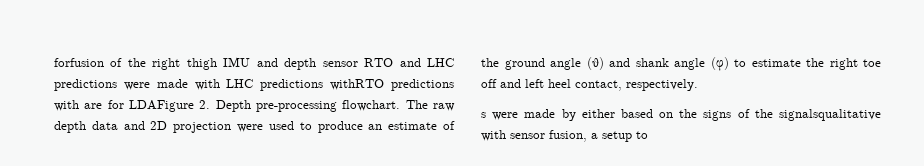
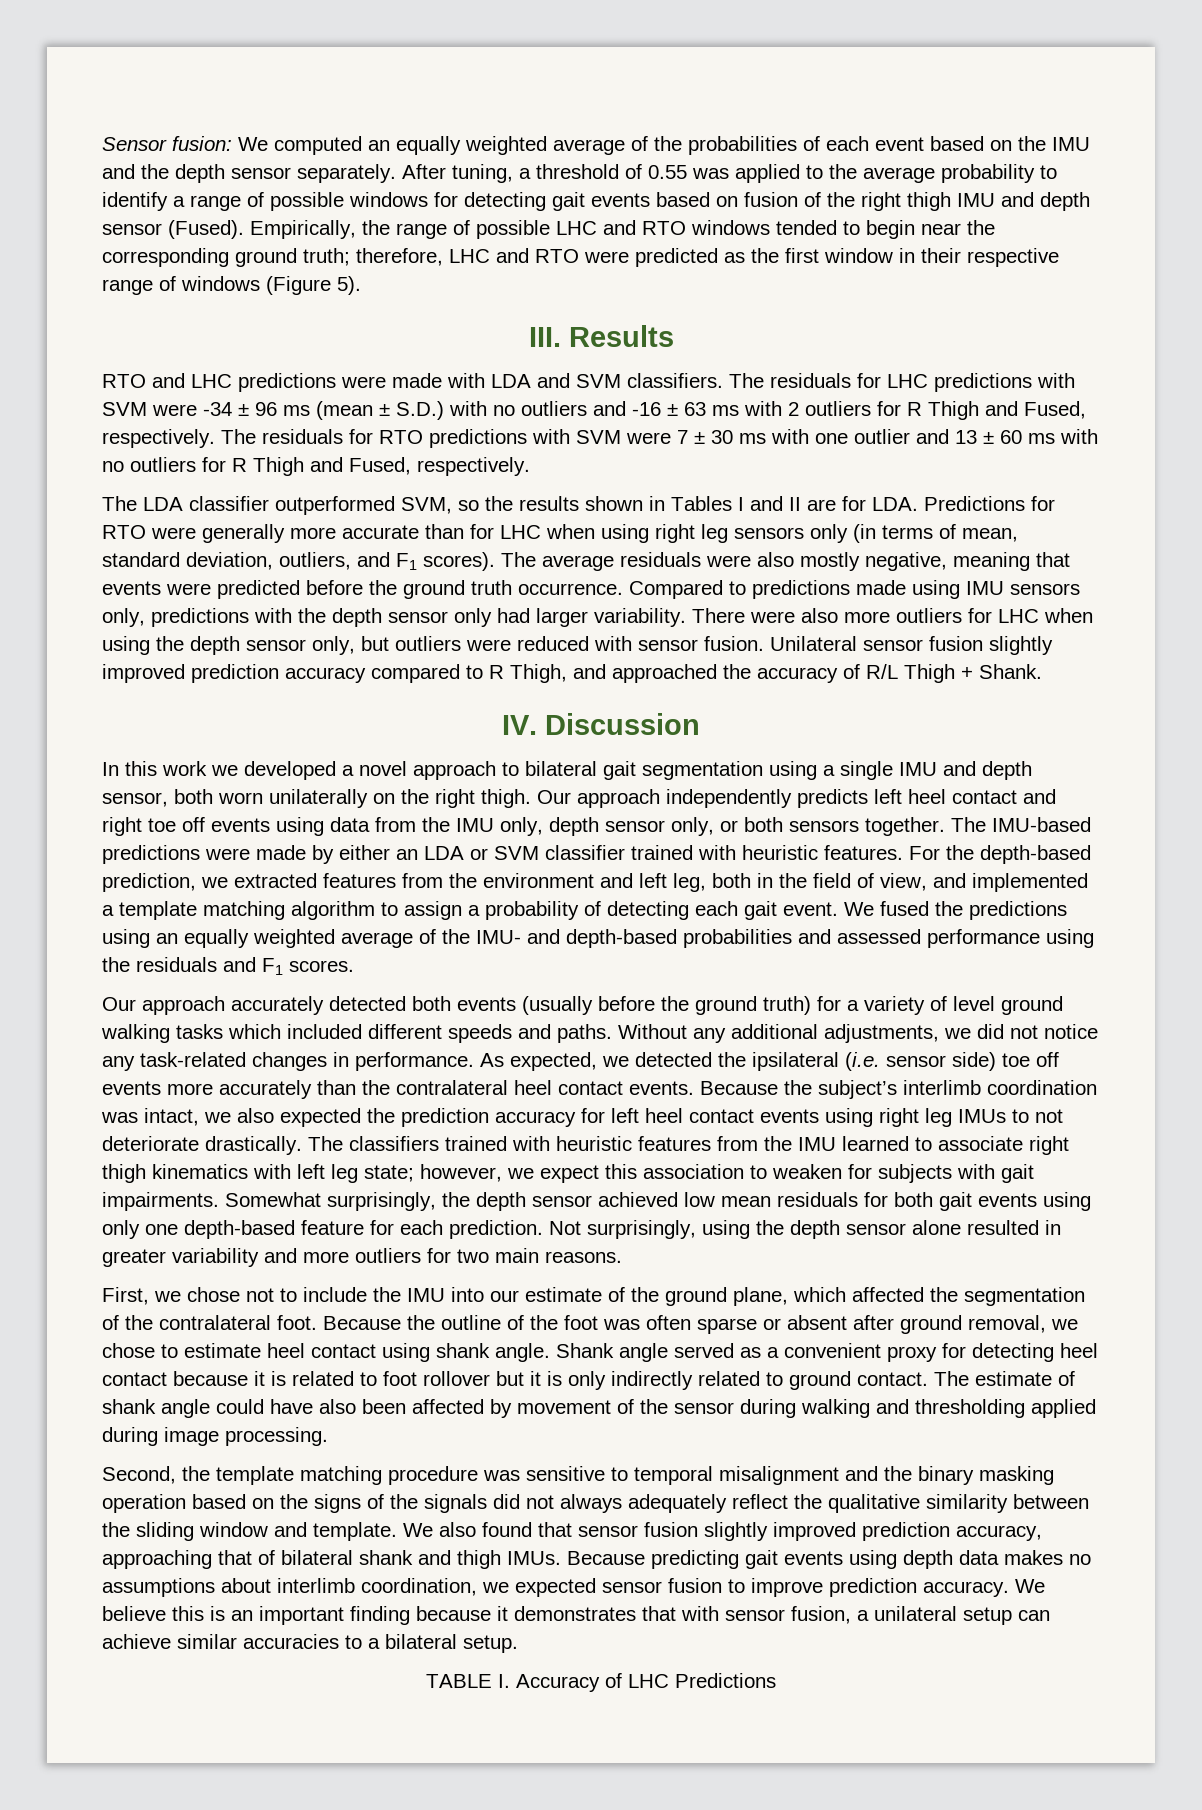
[54,58,104,67] forfusion -> [102,136,1090,155] [102,164,1057,183] [102,192,798,211] Sensor fusion: We computed an equally weighted average of the probabilities of each event based on the IMU and the depth sensor separately. After tuning, a threshold of 0.55 was applied to the average probability to identify a range of possible windows for detecting gait events based on fusion
(358, 64) none -> [168,220,995,239] [102,248,1059,267] [102,276,361,295] [528,325,674,347] (Fused). Empirically, the range of possible LHC and RTO windows tended to begin near the corresponding ground truth; therefore, LHC and RTO were predicted as the first window in their respective range of windows (Figure 5). // III. Results //
[226,79,454,91] [54,100,455,112] [54,121,455,133] [481,57,881,71] [481,79,698,91] [481,109,615,121] LHC predictions withRTO predictions with are for LDAFigure 2. Depth pre-processing flowchart. The raw depth data and 2D projection were used to produce an estimate of the ground angle (θ) and shank angle (φ) to estimate the right toe off and left heel contact, respectively. // s were made by either -> [491,373,1075,392] [102,401,1086,420] [102,429,1098,448] [102,457,530,476] [102,496,1055,515] [102,524,1018,543] [102,552,1070,571] [102,580,1080,599] [102,608,1093,627] [102,636,1053,655] [102,664,1042,683] [502,713,700,735] [102,761,1032,780] [102,789,1056,808] [102,817,1091,836] [102,845,1091,864] [102,873,1088,892] [102,901,1067,920] [102,929,1094,948] [102,957,354,975] [102,996,1063,1015] [101,1024,1098,1043] [102,1052,1059,1071] [102,1080,1097,1099] [101,1108,1063,1127] [102,1136,1069,1155] [102,1164,1034,1183] [102,1192,1091,1211] [102,1220,1061,1239] [102,1248,622,1267] [102,1287,1085,1306] [102,1315,1078,1334] [102,1343,1098,1362] [102,1371,1075,1390] [102,1399,1096,1418] [102,1427,328,1446] [102,1466,1054,1485] [102,1494,186,1513] LDA and SVM classifiers. The residuals for LHC predictions with SVM were -34 ± 96 ms (mean ± S.D.) with no outliers and -16 ± 63 ms with 2 outliers for R Thigh and Fused, respectively. The residuals for RTO predictions with SVM were 7 ± 30 ms with one outlier and 13 ± 60 ms with no outliers for R Thigh and Fused, respectively. // The LDA classifier outperformed SVM, so the results shown in Tables I and II are for LDA. Predictions for RTO were generally more accurate than for LHC when using right leg sensors only (in terms of mean, standard deviation, outliers, and F1 scores). The average residuals were also mostly negative, meaning that events were predicted before the ground truth occurrence. Compared to predictions made using IMU sensors only, predictions with the depth sensor only had larger variability. There were also more outliers for LHC when using the depth sensor only, but outliers were reduced with sensor fusion. Unilateral sensor fusion slightly improved prediction accuracy compared to R Thigh, and approached the accuracy of R/L Thigh + Shank. // IV. Discussion // In this work we developed a novel approach to bilateral gait segmentation using a single IMU and depth sensor, both worn unilaterally on the right thigh. Our approach independently predicts left heel contact and right toe off events using data from the IMU only, depth sensor only, or both sensors together. The IMU-based predictions were made by either an LDA or SVM classifier trained with heuristic features. For the depth-based prediction, we extracted features from the environment and left leg, both in the field of view, and implemented a template matching algorithm to assign a probability of detecting each gait event. We fused the predictions using an equally weighted average of the IMU- and depth-based probabilities and assessed performance using the residuals and F1 scores. // Our approach accurately detected both events (usually before the ground truth) for a variety of level ground walking tasks which included different speeds and paths. Without any additional adjustments, we did not notice any task-related changes in performance. As expected, we detected the ipsilateral (i.e. sensor side) toe off events more accurately than the contralateral heel contact events. Because the subject’s interlimb coordination was intact, we also expected the prediction accuracy for left heel contact events using right leg IMUs to not deteriorate drastically. The classifiers trained with heuristic features from the IMU learned to associate right thigh kinematics with left leg state; however, we expect this association to weaken for subjects with gait impairments. Somewhat surprisingly, the depth sensor achieved low mean residuals for both gait events using only one depth-based feature for each prediction. Not surprisingly, using the depth sensor alone resulted in greater variability and more outliers for two main reasons. // First, we chose not to include the IMU into our estimate of the ground plane, which affected the segmentation of the contralateral foot. Because the outline of the foot was often sparse or absent after ground removal, we chose to estimate heel contact using shank angle. Shank angle served as a convenient proxy for detecting heel contact because it is related to foot rollover but it is only indirectly related to ground contact. The estimate of shank angle could have also been affected by movement of the sensor during walking and thresholding applied during image processing. // Second, the template matching procedure was sensitive to temporal misalignment and the binary masking operation
[779,109,881,121] [481,130,648,142] signalsqualitative with sensor fusion, a setup to -> [424,1494,1089,1513] [102,1522,1042,1541] [102,1550,1091,1569] [102,1578,1045,1597] [102,1606,1050,1625] [102,1634,518,1653] [426,1673,776,1692] signals did not always adequately reflect the qualitative similarity between the sliding window and template. We also found that sensor fusion slightly improved prediction accuracy, approaching that of bilateral shank and thigh IMUs. Because predicting gait events using depth data makes no assumptions about interlimb coordination, we expected sensor fusion to improve prediction accuracy. We believe this is an important finding because it demonstrates that with sensor fusion, a unilateral setup can achieve similar accuracies to a bilateral setup. // TABLE I. Accuracy of LHC Predictions

